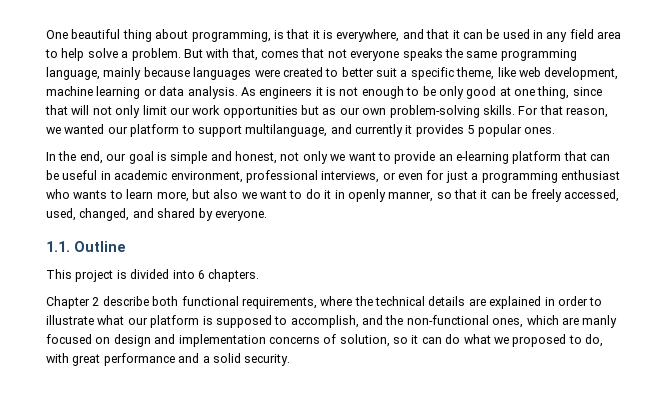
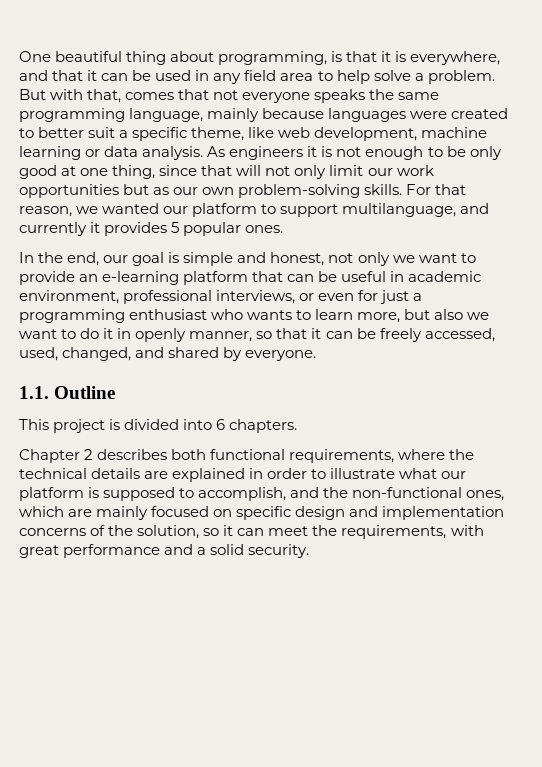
[102,296,149,306] describe -> [97,449,168,460] describes
[582,315,618,328] manly -> [96,506,149,520] mainly
(111, 340) none -> [236,506,292,520] specific
(337, 339) none -> [108,525,134,536] the
[445,334,603,347] do what we proposed to do, -> [268,525,447,539] meet the requirements,

